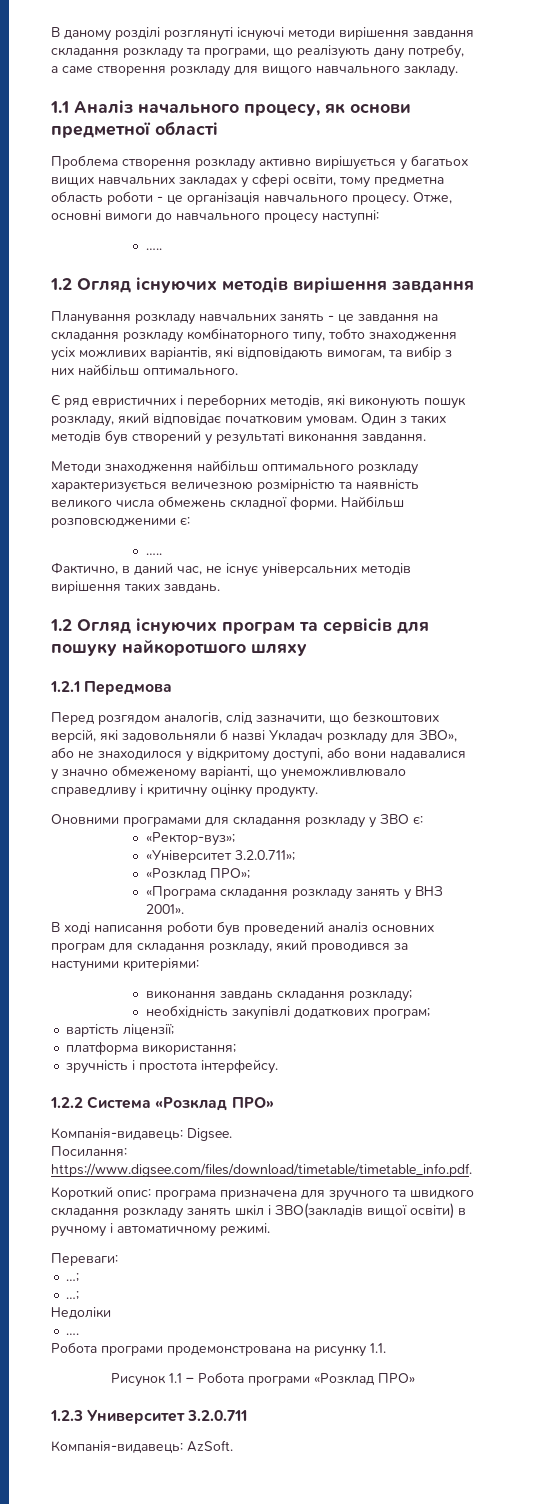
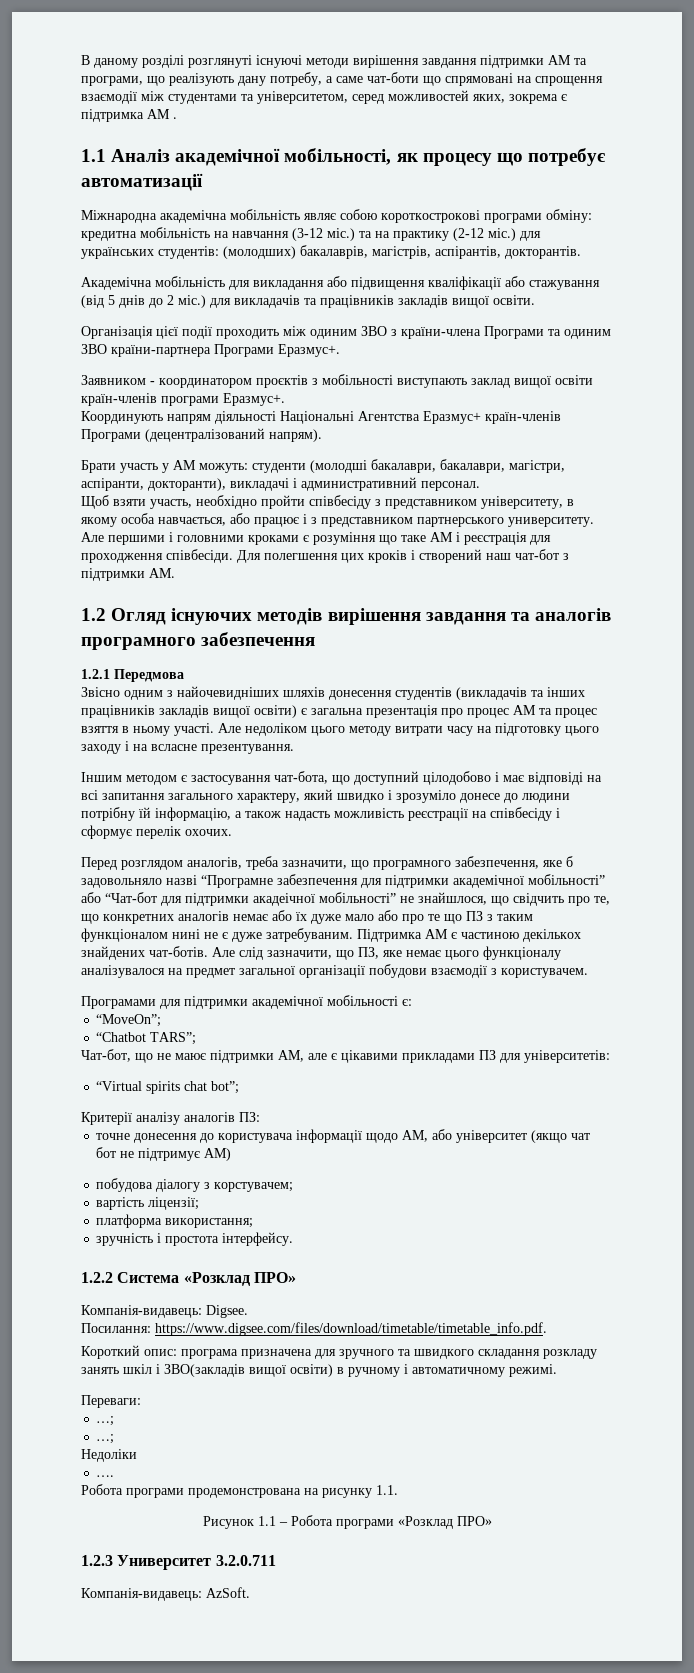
[51,47,184,59] складання розкладу -> [480,55,571,68] підтримки АМ
[97,65,458,77] [50,100,411,116] [51,121,218,138] [51,155,468,170] [51,173,444,188] [51,191,452,206] [51,210,379,224] [145,248,162,250] створення розкладу для вищого навчального закладу. // 1.1 Аналіз начального процесу, як основи предметної області // Проблема створення розкладу активно вирішується у багатьох вищих навчальних закладах у сфері освіти, тому предметна область роботи - це організація навчального процесу. Отже, основні вимоги до навчального процесу наступні: // ….. -> [367,72,603,86] [81,90,567,104] [81,109,177,122] [81,148,605,166] [81,173,203,191] [81,209,592,223] [81,227,541,241] [81,245,581,259] [81,276,600,290] [81,295,535,308] [81,326,611,339] [81,344,340,357] [81,374,593,388] [81,393,285,406] [81,411,561,424] [81,428,322,442] [81,459,565,473] [81,477,480,491] [81,495,574,509] [81,513,594,527] [81,532,551,545] [81,549,569,563] [81,568,175,581] чат-боти що спрямовані на спрощення взаємодії між студентами та університетом, серед можливостей яких, зокрема є підтримка АМ . // 1.1 Аналіз академічної мобільності, як процесу що потребує автоматизації // Міжнародна академічна мобільність являє собою короткострокові програми обміну: кредитна мобільність на навчання (3-12 міс.) та на практику (2-12 міс.) для українських студентів: (молодших) бакалаврів, магістрів, аспірантів, докторантів. // Академічна мобільність для викладання або підвищення кваліфікації або стажування (від 5 днів до 2 міс.) для викладачів та працівників закладів вищої освіти. // Організація цієї події проходить між одиним ЗВО з країни-члена Програми та одиним ЗВО країни-партнера Програми Еразмус+. // Заявником - координатором проєктів з мобільності виступають заклад вищої освіти країн-членів програми Еразмус+. // Координують напрям діяльності Національні Агентства Еразмус+ країн-членів Програми (децентралізований напрям). // Брати участь у АМ можуть: студенти (молодші бакалаври, бакалаври, магістри, аспіранти, докторанти), викладачі і административний персонал. // Щоб взяти участь, необхідно пройти співбесіду з представником університету, в якому особа навчається, або працює і з представником партнерського университету. Але першими і головними кроками є розуміння що таке АМ і реєстрація для проходження співбесіди. Для полегшення цих кроків і створений наш чат-бот з підтримки АМ.
[51,311,438,325] [51,328,457,343] [51,346,452,361] [51,364,238,376] [51,394,466,409] [51,412,446,427] [51,430,426,445] [51,460,419,475] [51,479,419,493] [51,496,404,510] [51,517,190,528] [145,553,162,555] [51,562,411,577] [51,581,220,594] [50,618,429,634] [51,640,307,656] [50,681,173,695] [51,711,439,725] [51,729,457,744] [51,747,466,762] [51,765,406,780] [51,784,318,798] [51,813,423,828] [145,832,235,846] [145,849,295,863] [145,868,250,880] [145,885,443,900] [145,904,184,914] [51,921,434,936] [51,939,408,954] [51,958,199,972] [145,990,412,1002] [145,1005,430,1020] // Планування розкладу навчальних занять - це завдання на складання розкладу комбінаторного типу, тобто знаходження усіх можливих варіантів, які відповідають вимогам, та вибір з них найбільш оптимального. // Є ряд евристичних і переборних методів, які виконують пошук розкладу, який відповідає початковим умовам. Один з таких методів був створений у результаті виконання завдання. // Методи знаходження найбільш оптимального розкладу характеризується величезною розмірністю та наявність великого числа обмежень складної форми. Найбільш розповсюдженими є: // ….. // Фактично, в даний час, не існує універсальних методів вирішення таких завдань. // 1.2 Огляд існуючих програм та сервісів для пошуку найкоротшого шляху // 1.2.1 Передмова // Перед розгядом аналогів, слід зазначити, що безкоштових версій, які задовольняли б назві Укладач розкладу для ЗВО», або не знаходилося у відкритому доступі, або вони надавалися у значно обмеженому варіанті, що унеможливлювало справедливу і критичну оцінку продукту. // Оновними програмами для складання розкладу у ЗВО є: // «Ректор-вуз»; // «Університет 3.2.0.711»; // «Розклад ПРО»; // «Програма складання розкладу занять у ВНЗ 2001». // В ході написання роботи був проведений аналіз основних програм для складання розкладу, який проводився за настуними критеріями: // виконання завдань складання розкладу; // необхідність закупівлі додаткових програм; -> [510,608,611,621] [81,632,316,650] [81,669,184,682] [81,686,585,700] [81,705,597,718] [81,723,599,736] [81,741,294,754] [81,771,602,785] [81,789,570,803] [81,807,560,821] [81,825,232,839] [81,856,573,870] [81,874,605,888] [81,892,610,906] [81,910,533,924] [81,928,581,942] [81,946,561,960] [81,964,588,978] [81,995,412,1009] [96,1014,162,1027] [96,1032,197,1045] [81,1049,610,1063] [96,1081,240,1094] [81,1112,260,1125] [96,1129,591,1143] [96,1147,232,1161] [96,1178,294,1192] та аналогів програмного забезпечення // 1.2.1 Передмова // Звісно одним з найочевидніших шляхів донесення студентів (викладачів та інших працівників закладів вищої освіти) є загальна презентація про процес АМ та процес взяття в ньому участі. Але недоліком цього методу витрати часу на підготовку цього заходу і на всласне презентування. // Іншим методом є застосування чат-бота, що доступний цілодобово і має відповіді на всі запитання загального характеру, який швидко і зрозуміло донесе до людини потрібну їй інформацію, а також надасть можливість реєстрації на співбесіду і сформує перелік охочих. // Перед розглядом аналогів, треба зазначити, що програмного забезпечення, яке б задовольняло назві “Програмне забезпечення для підтримки академічної мобільності” або “Чат-бот для підтримки акадеічної мобільності” не знайшлося, що свідчить про те, що конкретних аналогів немає або їх дуже мало або про те що ПЗ з таким функціоналом нині не є дуже затребуваним. Підтримка АМ є частиною декількох знайдених чат-ботів. Але слід зазначити, що ПЗ, яке немає цього функціоналу аналізувалося на предмет загальної організації побудови взаємодії з користувачем. // Програмами для підтримки академічної мобільності є: // “MoveOn”; // “Chatbot TARS”; // Чат-бот, що не маює підтримки АМ, але є цікавими прикладами ПЗ для університетів: // “Virtual spirits chat bot”; // Критерії аналізу аналогів ПЗ: // точне донесення до користувача інформації щодо АМ, або університет (якщо чат бот не підтримує АМ) // побудова діалогу з корстувачем;

